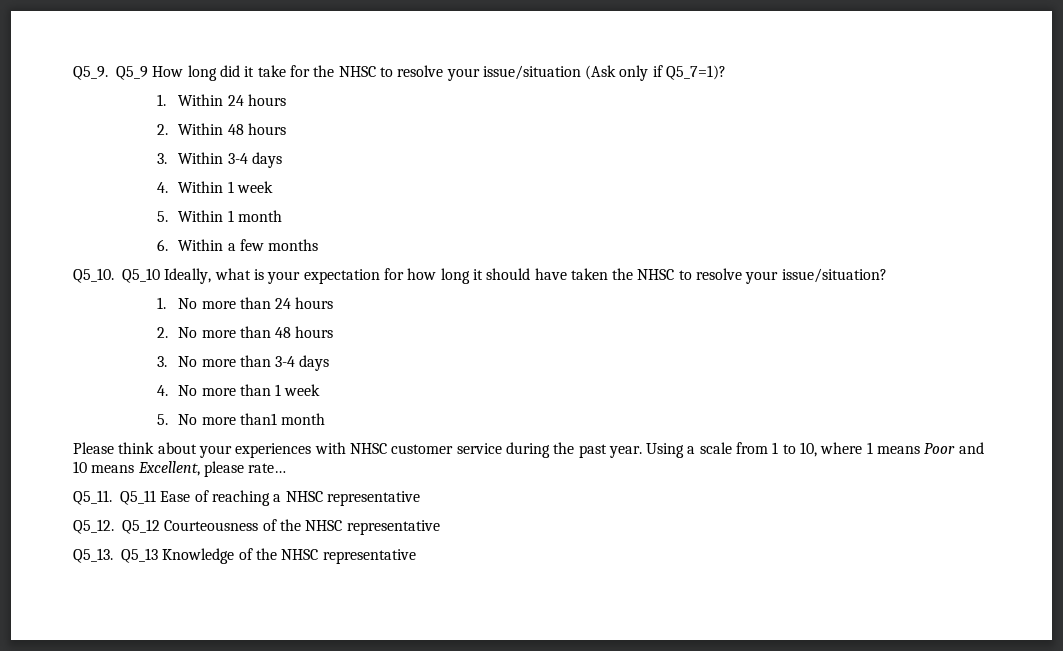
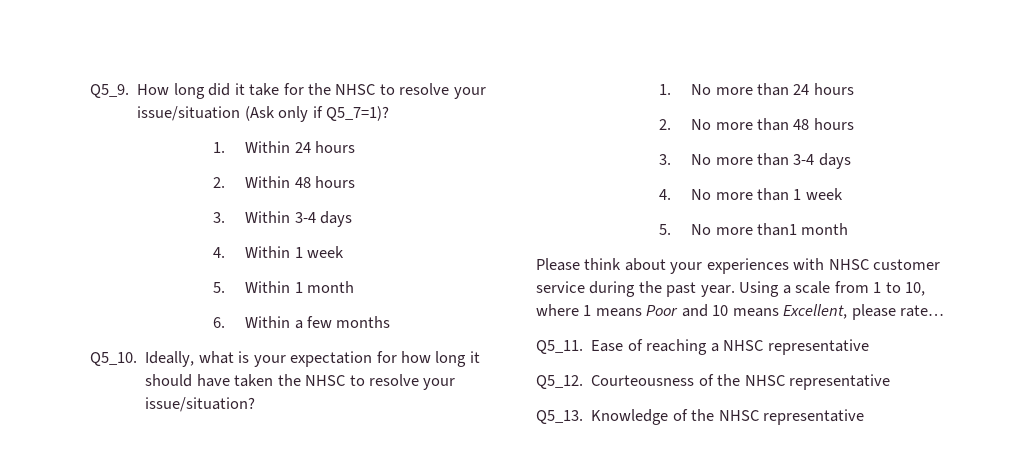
[116,66,148,80] Q5_9 -> (129, 91) none
[122,268,160,283] Q5_10 -> (137, 359) none
[120,490,156,505] Q5_11 -> (583, 347) none
[122,519,160,534] Q5_12 -> (583, 382) none
[121,548,158,563] Q5_13 -> (583, 417) none

